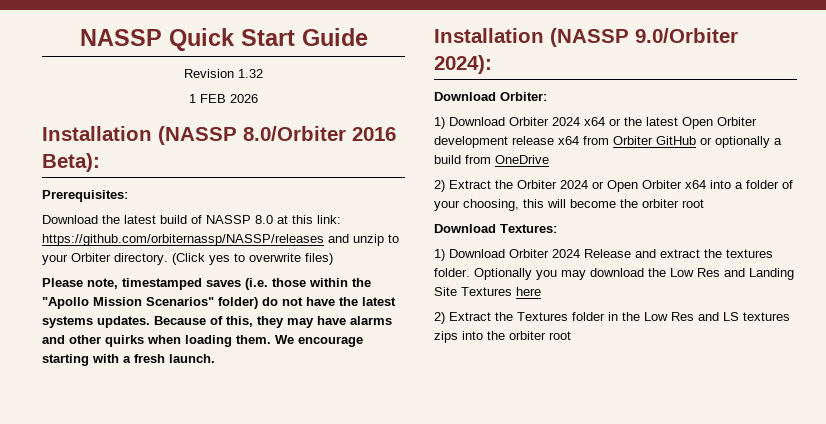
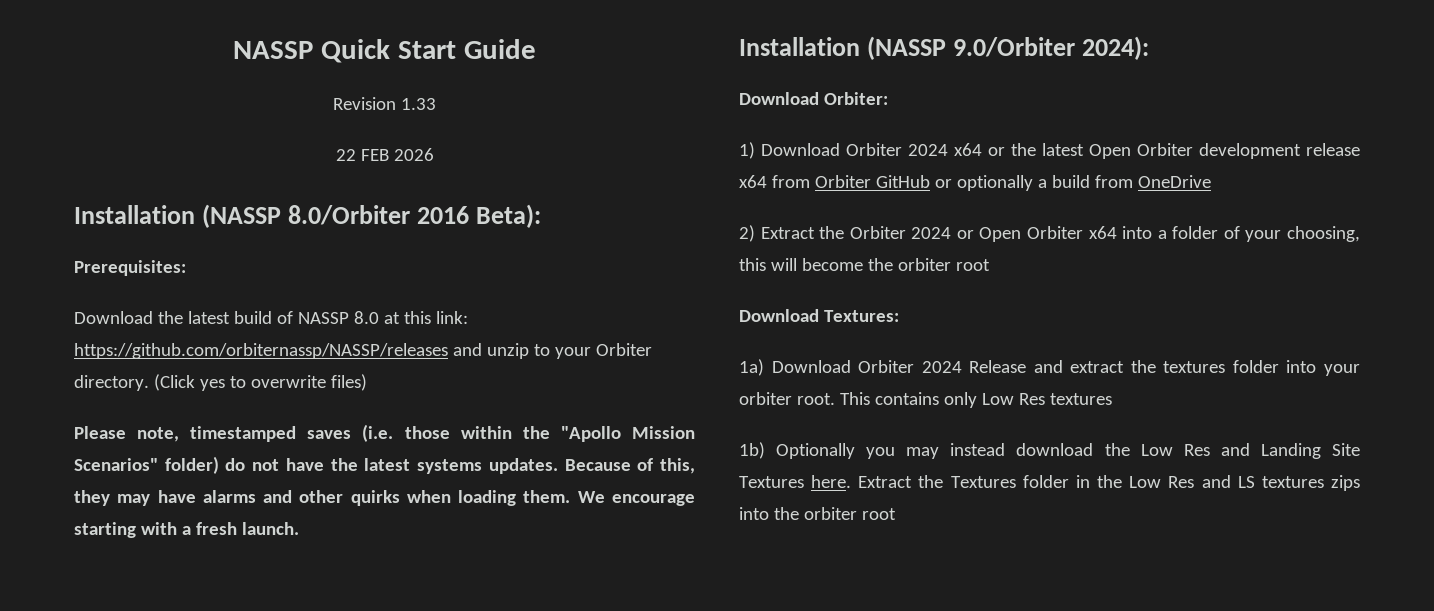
[238,69,263,78] [189,94,196,103] 1.32 // 1 -> [400,98,436,110] [335,149,356,161] 1.33 // 22
[434,249,445,261] 1) -> [739,359,764,376] 1a)
[434,268,470,277] folder. -> [1232,360,1360,376] [739,392,1112,408] [739,442,765,459] folder into your orbiter root. This contains only Low Res textures // 1b)
(586, 275) none -> [950,443,1006,456] instead
[516,287,541,296] [434,312,445,324] here // 2) -> [811,475,852,488] here.

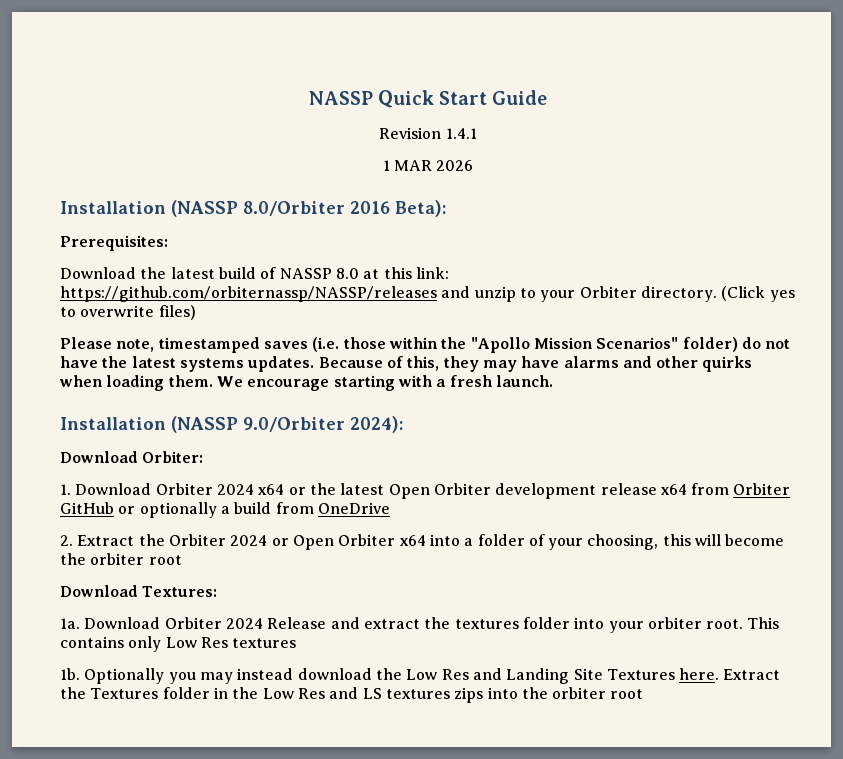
[400,98,436,110] [335,149,389,161] 1.33 // 22 FEB -> [445,128,477,139] [382,160,432,171] 1.4.1 // 1 MAR
[739,142,755,159] 1) -> [60,484,71,495] 1.
[739,225,755,242] 2) -> [60,535,73,546] 2.
[739,359,764,376] 1a) -> [60,618,80,629] 1a.
[739,442,765,459] 1b) -> [60,668,80,680] 1b.

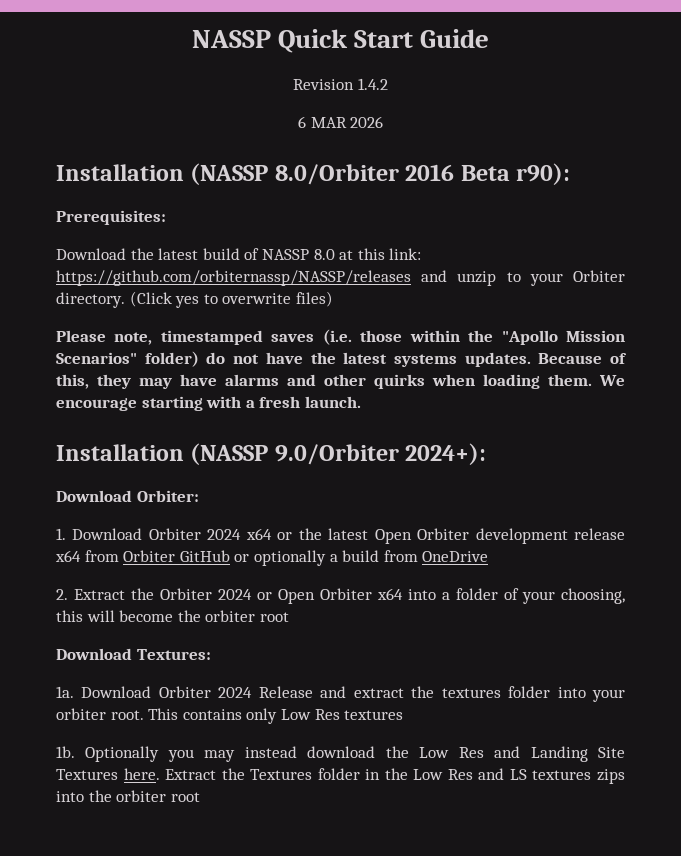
[445,128,477,139] [382,160,390,171] 1.4.1 // 1 -> [357,78,388,90] [297,116,306,128] 1.4.2 // 6
[395,200,447,217] Beta): -> [460,163,571,185] Beta r90):
[350,416,404,433] 2024): -> [405,443,487,465] 2024+):

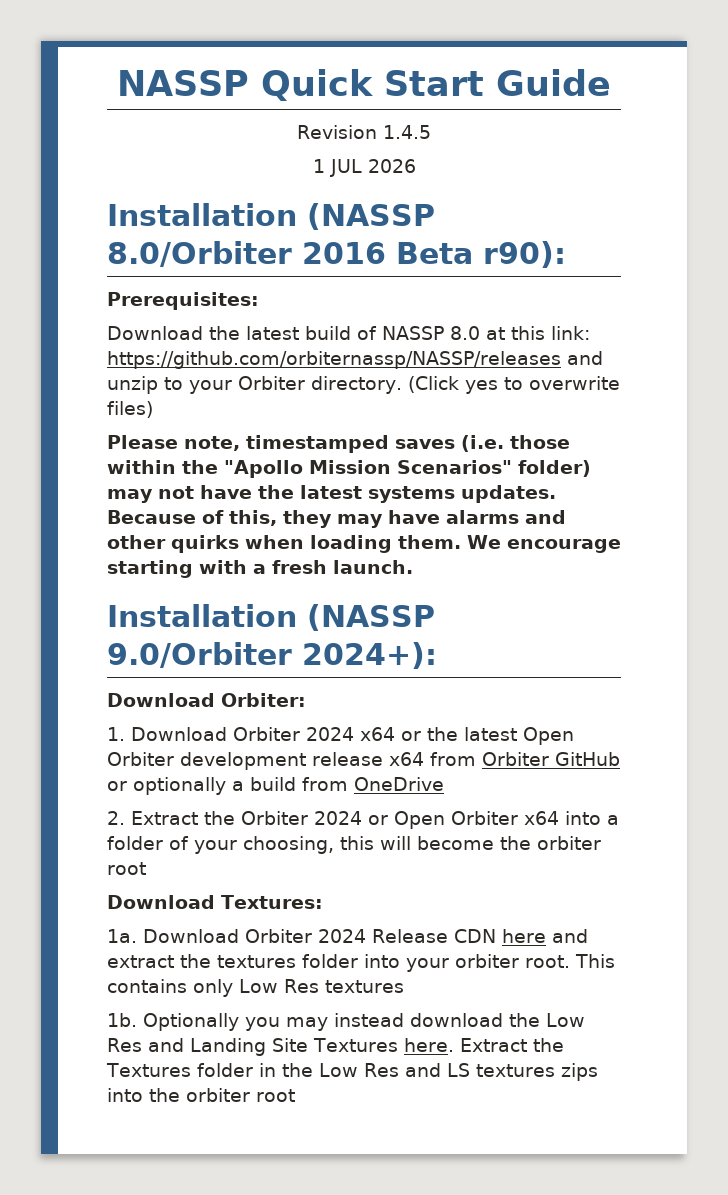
[357,78,388,90] [297,116,347,128] 1.4.2 // 6 MAR -> [382,125,431,139] [312,159,362,177] 1.4.5 // 1 JUL
[206,352,226,364] do -> [107,489,153,503] may
(313, 692) none -> [453,929,546,943] CDN here

